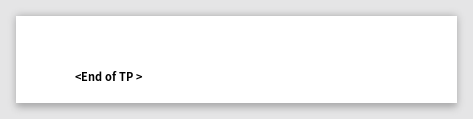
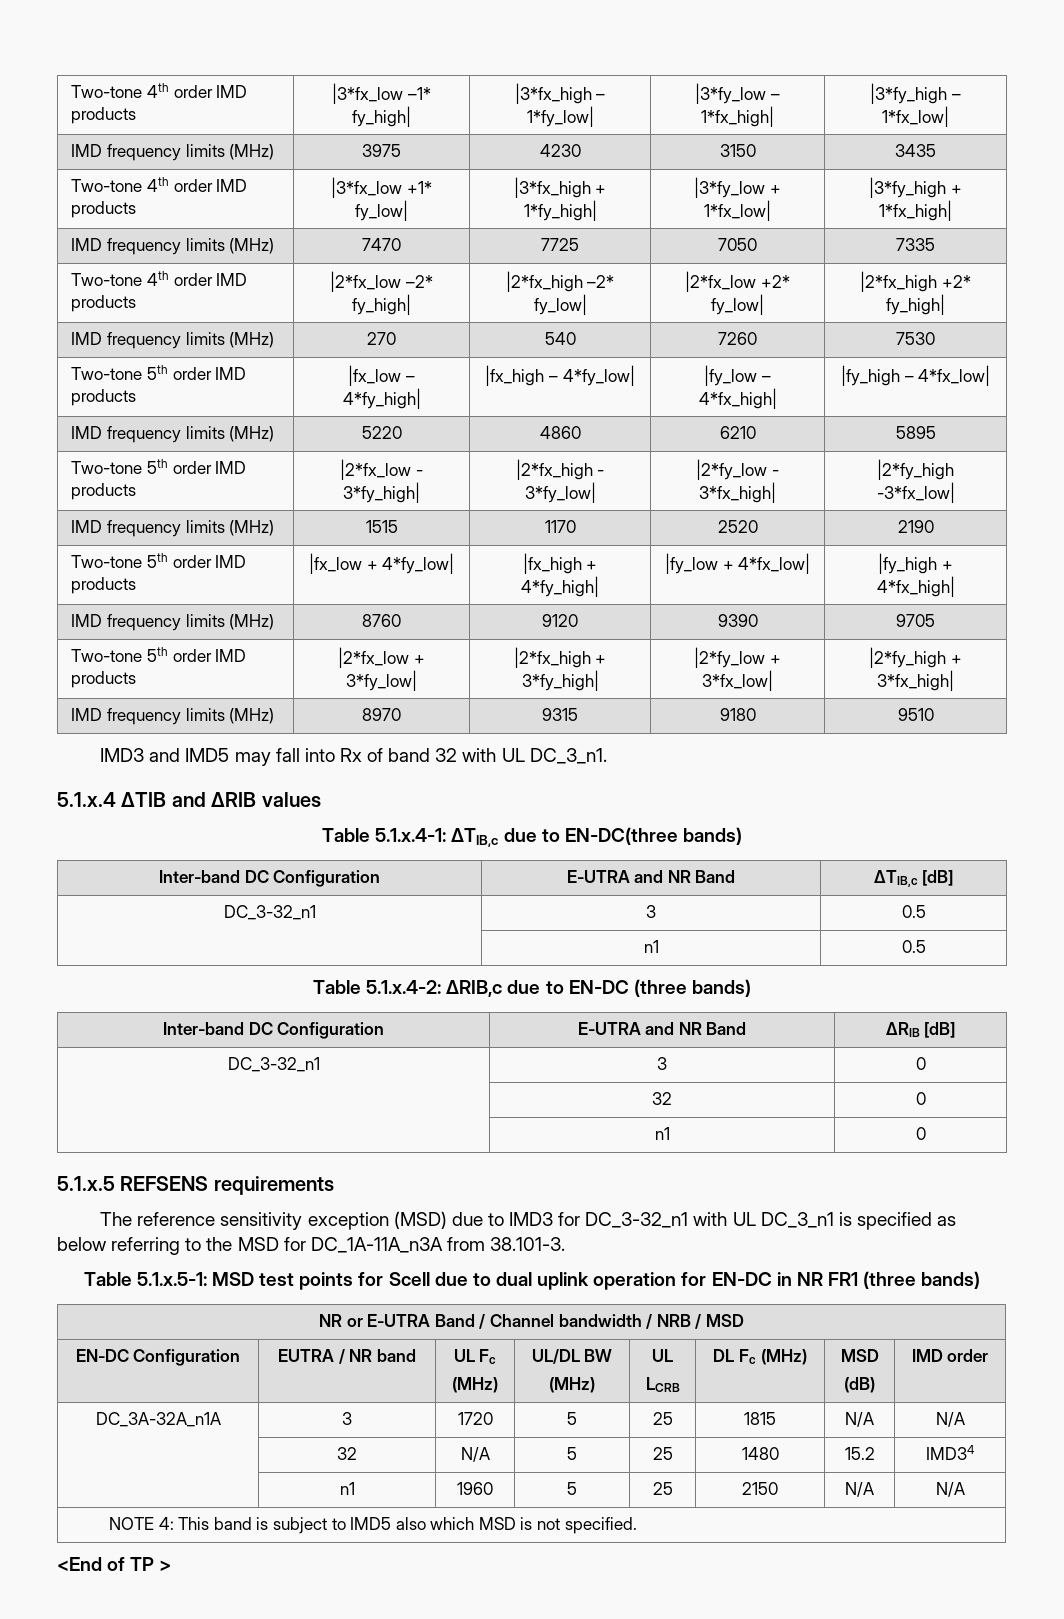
(75, 76) none -> [71,83,248,98] [71,107,137,124] [332,83,431,104] [352,106,411,127] [514,83,606,104] [526,106,594,127] [695,83,780,104] [701,106,774,127] [870,83,961,104] [882,106,949,127] [71,144,275,161] [362,144,401,157] [539,144,581,157] [719,144,756,157] [895,144,936,157] [71,177,248,192] [71,201,137,218] [331,177,432,198] [355,200,408,221] [513,177,607,198] [523,200,597,221] [694,177,781,198] [704,200,771,221] [869,177,962,198] [879,200,952,221] [71,238,275,255] [362,238,401,251] [541,238,579,251] [718,238,757,251] [896,238,935,251] [71,271,248,286] [71,295,137,312] [330,271,433,292] [352,294,411,315] [505,271,615,292] [533,294,587,315] [685,271,790,292] [711,294,764,315] [860,271,971,292] [886,294,945,315] [71,332,275,349] [367,332,396,345] [544,332,576,345] [718,332,757,345] [896,332,935,345] [71,365,247,380] [71,389,137,406] [348,365,415,386] [342,388,421,409] [485,365,635,386] [704,365,771,386] [698,388,777,409] [840,365,991,386] [71,426,275,443] [361,426,402,439] [539,426,581,439] [719,426,756,439] [895,426,936,439] [71,459,247,474] [71,483,137,500] [340,459,423,480] [343,482,420,503] [515,459,605,480] [524,482,596,503] [696,459,779,480] [699,482,776,503] [877,459,954,480] [876,482,955,503] [71,520,275,537] [365,520,398,533] [544,520,576,533] [717,520,758,533] [897,520,934,533] [71,553,247,568] [71,577,137,594] [308,553,455,574] [522,553,598,574] [521,576,599,597] [664,553,811,574] [878,553,953,574] [876,576,955,597] [71,614,275,631] [362,614,401,627] [542,614,578,627] [717,614,758,627] [896,614,935,627] [71,647,247,662] [71,671,137,688] [338,647,425,668] [346,670,417,691] [513,647,607,668] [521,670,599,691] [694,647,781,668] [702,670,773,691] [869,647,962,668] [877,670,954,691] [71,708,275,725] [362,708,401,721] [542,708,578,721] [719,708,756,721] [897,708,934,721] [100,748,607,766] [57,792,321,807] [322,827,742,847] [158,870,381,887] [566,870,736,883] [873,870,954,887] [223,905,316,920] [646,905,656,918] [901,905,926,918] [643,940,659,953] [901,940,926,953] [313,979,751,997] [162,1022,385,1039] [577,1022,747,1035] [885,1022,956,1038] [227,1057,320,1072] [657,1057,667,1070] [915,1057,926,1070] [652,1092,672,1105] [915,1092,926,1105] [654,1127,670,1140] [915,1127,926,1140] [57,1176,334,1195] [100,1211,957,1230] [57,1237,566,1255] [83,1271,981,1290] [319,1314,744,1329] [75,1349,241,1366] [278,1349,416,1364] [453,1349,497,1364] [452,1377,498,1393] [531,1349,613,1364] [549,1377,595,1393] [652,1349,673,1362] [645,1377,680,1392] [713,1349,807,1365] [840,1349,879,1362] [844,1377,875,1393] [911,1349,989,1362] [95,1412,221,1427] [342,1412,352,1425] [457,1412,493,1425] [567,1412,577,1425] [652,1412,673,1425] [744,1412,776,1425] [845,1412,874,1427] [935,1412,965,1427] [337,1447,357,1460] [460,1447,490,1462] [567,1447,577,1460] [652,1447,673,1460] [741,1447,779,1460] [844,1447,875,1460] [926,1445,975,1460] [339,1482,355,1495] [457,1482,493,1495] [567,1482,577,1495] [652,1482,673,1495] [742,1482,778,1495] [845,1482,874,1497] [935,1482,965,1497] [108,1517,637,1534] Two-tone 4th order IMD products | |3*fx_low –1* fy_high| | |3*fx_high – 1*fy_low| | |3*fy_low – 1*fx_high| | |3*fy_high – 1*fx_low| // IMD frequency limits (MHz) | 3975 | 4230 | 3150 | 3435 // Two-tone 4th order IMD products | |3*fx_low +1* fy_low| | |3*fx_high + 1*fy_high| | |3*fy_low + 1*fx_low| | |3*fy_high + 1*fx_high| // IMD frequency limits (MHz) | 7470 | 7725 | 7050 | 7335 // Two-tone 4th order IMD products | |2*fx_low –2* fy_high| | |2*fx_high –2* fy_low| | |2*fx_low +2* fy_low| | |2*fx_high +2* fy_high| // IMD frequency limits (MHz) | 270 | 540 | 7260 | 7530 // Two-tone 5th order IMD products | |fx_low – 4*fy_high| | |fx_high – 4*fy_low| | |fy_low – 4*fx_high| | |fy_high – 4*fx_low| // IMD frequency limits (MHz) | 5220 | 4860 | 6210 | 5895 // Two-tone 5th order IMD products | |2*fx_low - 3*fy_high| | |2*fx_high - 3*fy_low| | |2*fy_low - 3*fx_high| | |2*fy_high -3*fx_low| // IMD frequency limits (MHz) | 1515 | 1170 | 2520 | 2190 // Two-tone 5th order IMD products | |fx_low + 4*fy_low| | |fx_high + 4*fy_high| | |fy_low + 4*fx_low| | |fy_high + 4*fx_high| // IMD frequency limits (MHz) | 8760 | 9120 | 9390 | 9705 // Two-tone 5th order IMD products | |2*fx_low + 3*fy_low| | |2*fx_high + 3*fy_high| | |2*fy_low + 3*fx_low| | |2*fy_high + 3*fx_high| // IMD frequency limits (MHz) | 8970 | 9315 | 9180 | 9510 // IMD3 and IMD5 may fall into Rx of band 32 with UL DC_3_n1. // 5.1.x.4 ∆TIB and ∆RIB values // Table 5.1.x.4-1: ΔTIB,c due to EN-DC(three bands) // Inter-band DC Configuration | E-UTRA and NR Band | ΔTIB,c [dB] // DC_3-32_n1 | 3 | 0.5 // | n1 | 0.5 // Table 5.1.x.4-2: ΔRIB,c due to EN-DC (three bands) // Inter-band DC Configuration | E-UTRA and NR Band | ΔRIB [dB] // DC_3-32_n1 | 3 | 0 // | 32 | 0 // | n1 | 0 // 5.1.x.5 REFSENS requirements // The reference sensitivity exception (MSD) due to IMD3 for DC_3-32_n1 with UL DC_3_n1 is specified as below referring to the MSD for DC_1A-11A_n3A from 38.101-3. // Table 5.1.x.5-1: MSD test points for Scell due to dual uplink operation for EN-DC in NR FR1 (three bands) // NR or E-UTRA Band / Channel bandwidth / NRB / MSD // EN-DC Configuration | EUTRA / NR band | UL Fc // (MHz) | UL/DL BW // (MHz) | UL // LCRB | DL Fc (MHz) | MSD // (dB) | IMD order // DC_3A-32A_n1A | 3 | 1720 | 5 | 25 | 1815 | N/A | N/A // | 32 | N/A | 5 | 25 | 1480 | 15.2 | IMD34 // | n1 | 1960 | 5 | 25 | 2150 | N/A | N/A // NOTE 4: This band is subject to IMD5 also which MSD is not specified. //

